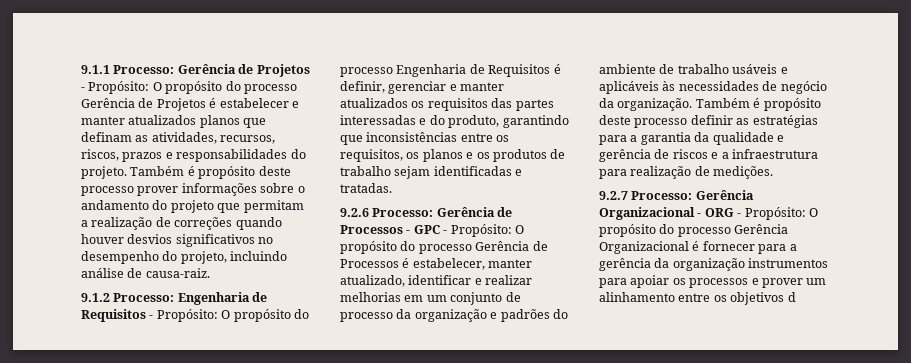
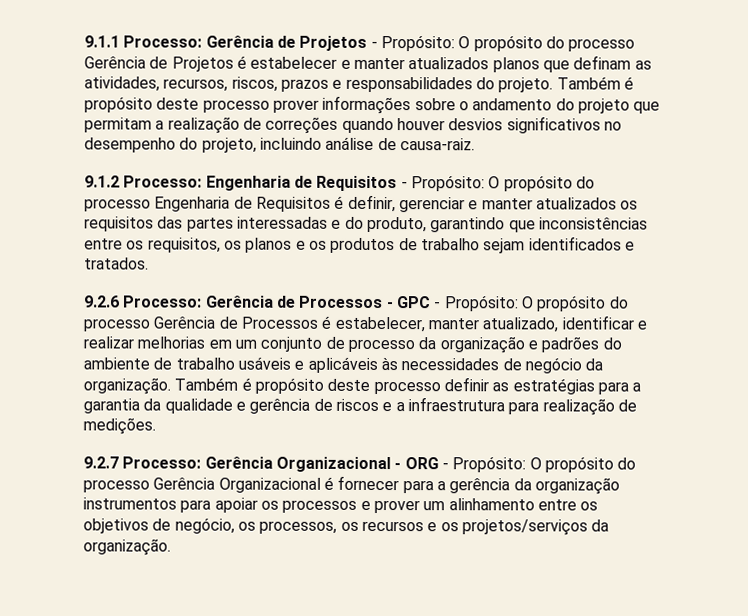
[433,166,523,176] [340,183,392,193] identificadas e tratadas. -> [528,236,635,251] [84,257,149,270] identificados e tratados.
[787,292,796,302] d -> [152,517,610,536] [83,538,171,556] de negócio, os processos, os recursos e os projetos/serviços da organização.

